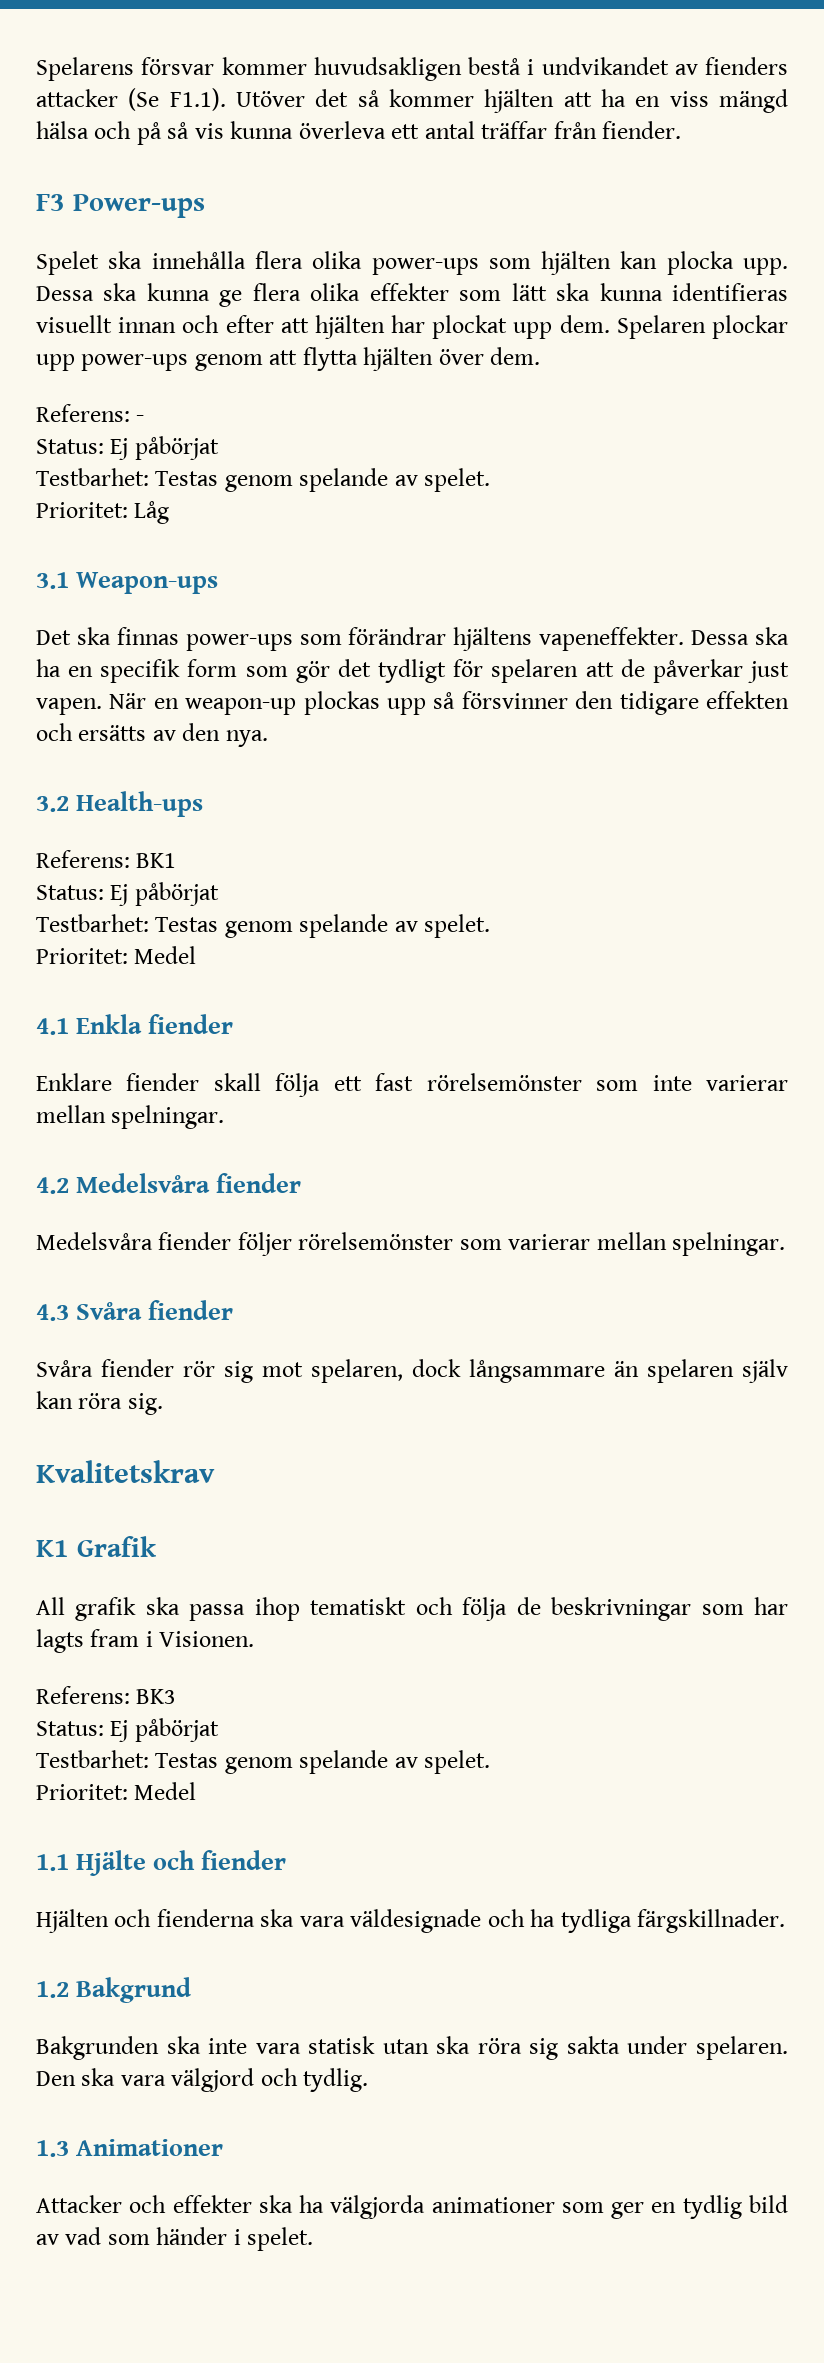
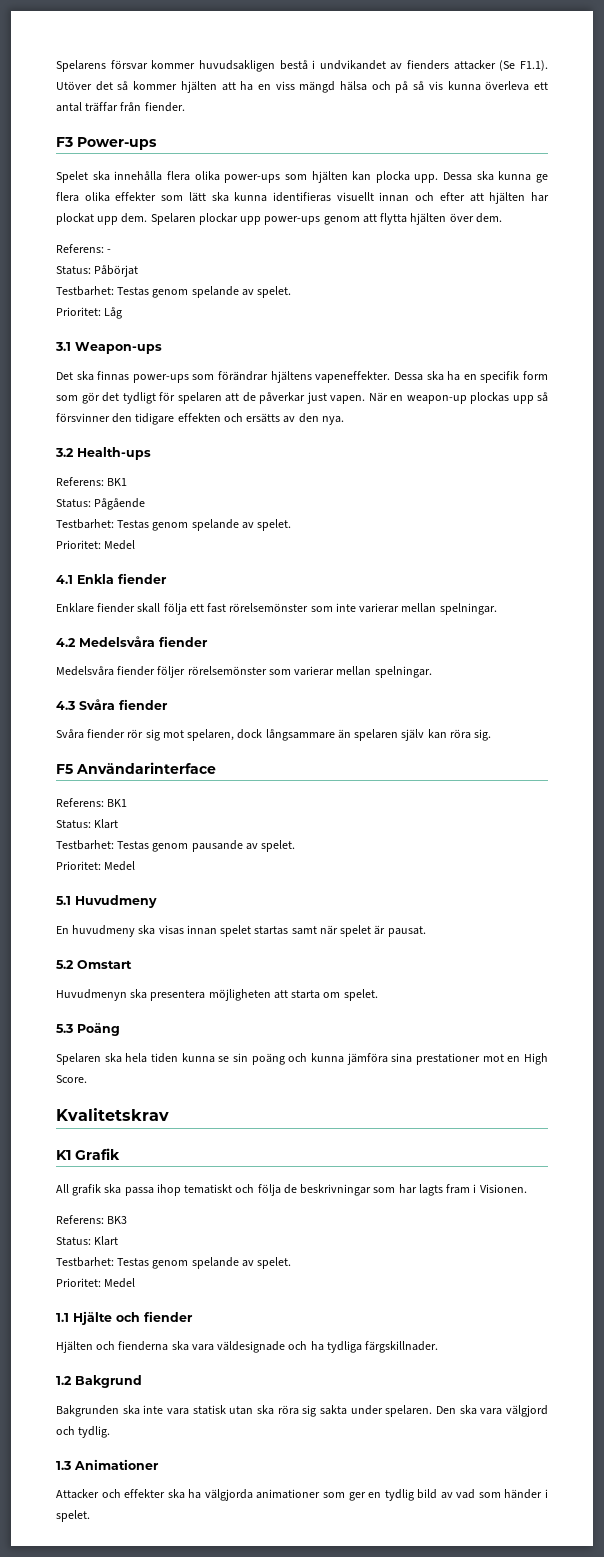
[110,436,219,460] Ej påbörjat -> [94,265,139,277] Påbörjat
[110,882,219,906] Ej påbörjat -> [94,498,146,510] Pågående
(163, 1404) none -> [56,762,216,774] [56,798,128,807] [56,819,119,829] [56,840,296,852] [56,861,136,871] [56,895,157,908] [56,925,426,937] [56,960,132,969] [56,989,378,1001] [56,1023,120,1036] [56,1053,549,1065] [56,1075,87,1083] // F5 Användarinterface // Referens: BK1 // Status: Klart // Testbarhet: Testas genom pausande av spelet. // Prioritet: Medel // 5.1 Huvudmeny // En huvudmeny ska visas innan spelet startas samt när spelet är pausat. // 5.2 Omstart // Huvudmenyn ska presentera möjligheten att starta om spelet. // 5.3 Poäng // Spelaren ska hela tiden kunna se sin poäng och kunna jämföra sina prestationer mot en High Score.
[110,1718,219,1742] Ej påbörjat -> [94,1236,119,1246] Klart

